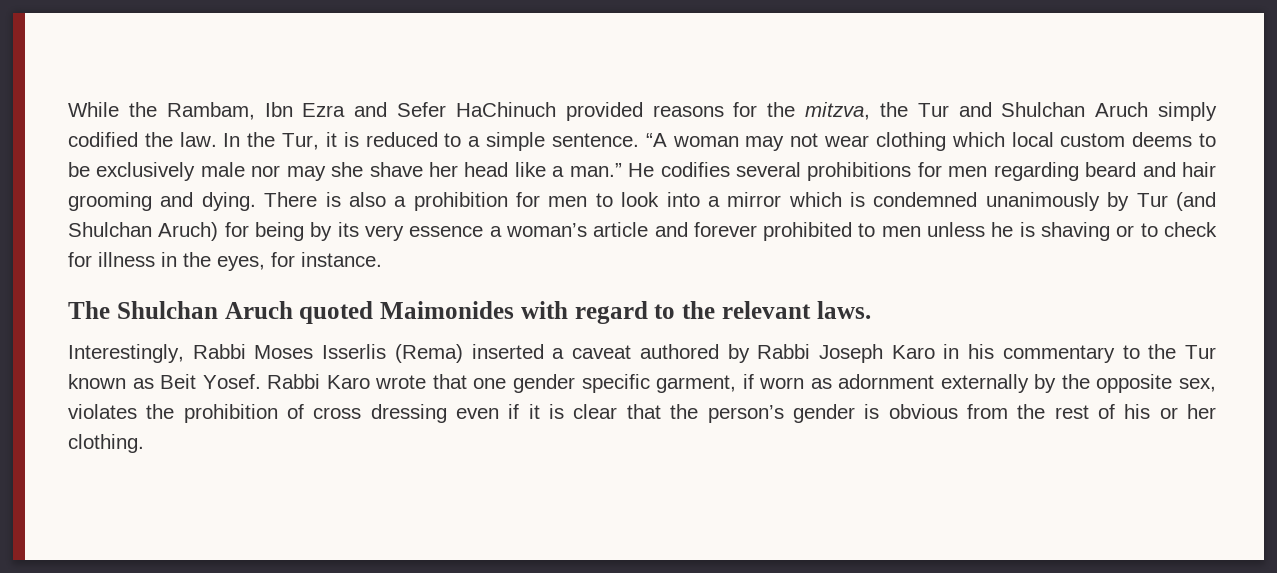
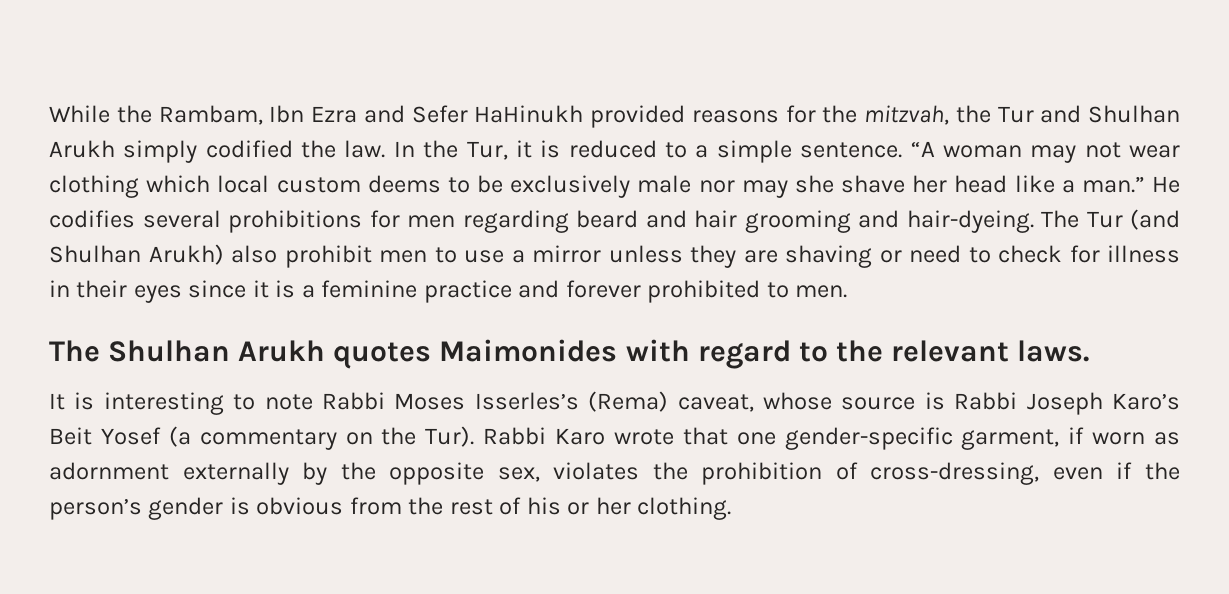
[455,102,556,117] HaChinuch -> [474,105,584,123] HaHinukh
[805,102,871,120] mitzva, -> [864,105,949,125] mitzvah,
[1001,102,1149,117] Shulchan Aruch -> [1088,105,1180,123] [49,140,115,158] Shulhan Arukh
[201,192,1216,211] [68,222,1035,241] dying. There is also a prohibition for men to look into a mirror which is condemned unanimously by Tur (and Shulchan Aruch) for being by its very essence a woman’s article and forever prohibited to men unless he is -> [906,209,1180,233] [49,244,778,268] hair-dyeing. The Tur (and Shulhan Arukh) also prohibit men to use a mirror unless they are
(1135, 231) none -> [909,245,961,263] need
[183,252,382,271] [68,301,374,324] the eyes, for instance. // The Shulchan Aruch quoted -> [76,280,848,303] [49,340,432,369] their eyes since it is a feminine practice and forever prohibited to men. // The Shulhan Arukh quotes
[68,344,1216,363] [68,374,261,389] Interestingly, Rabbi Moses Isserlis (Rema) inserted a caveat authored by Rabbi Joseph Karo in his commentary to the Tur known as Beit Yosef. -> [49,391,1180,415] [49,426,475,450] It is interesting to note Rabbi Moses Isserles’s (Rema) caveat, whose source is Rabbi Joseph Karo’s Beit Yosef (a commentary on the Tur).
[512,374,650,393] gender specific -> [784,427,953,450] gender-specific
[313,404,661,423] cross dressing even if it is clear that -> [870,462,1133,485] cross-dressing, even if

